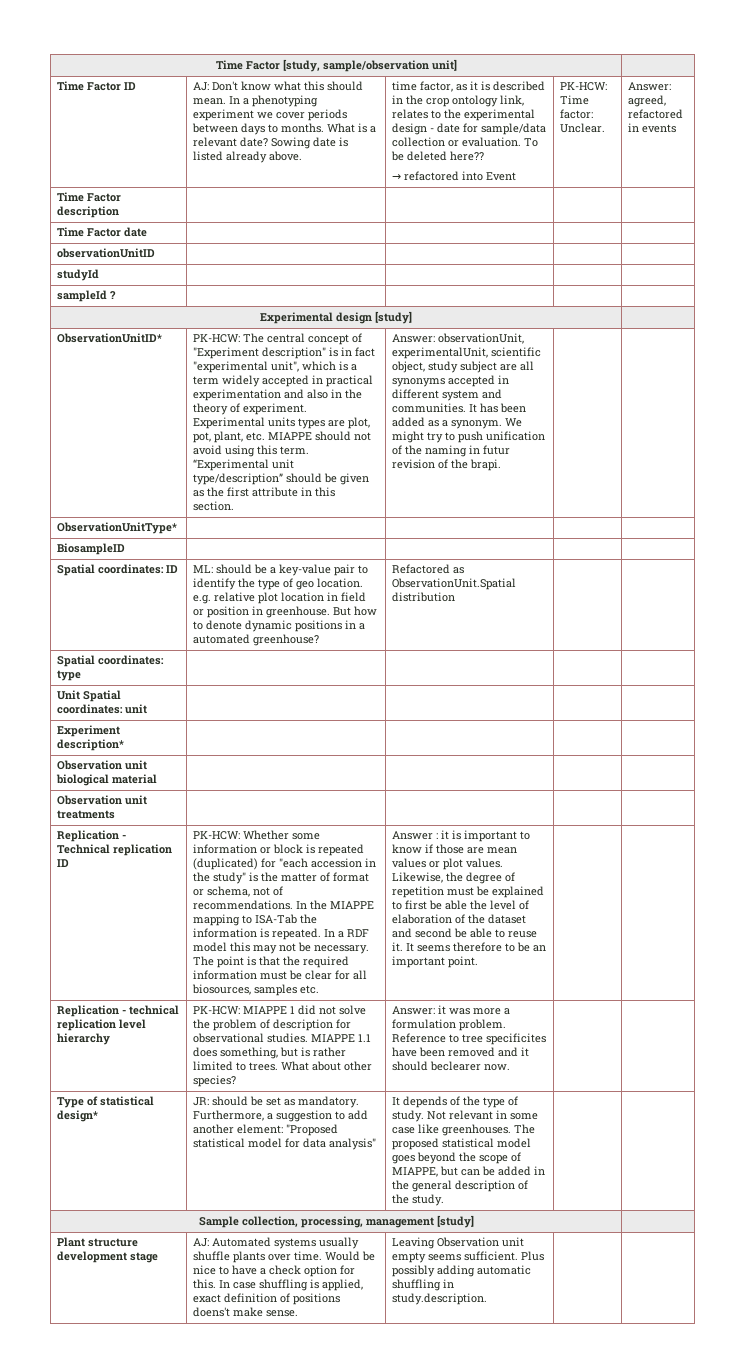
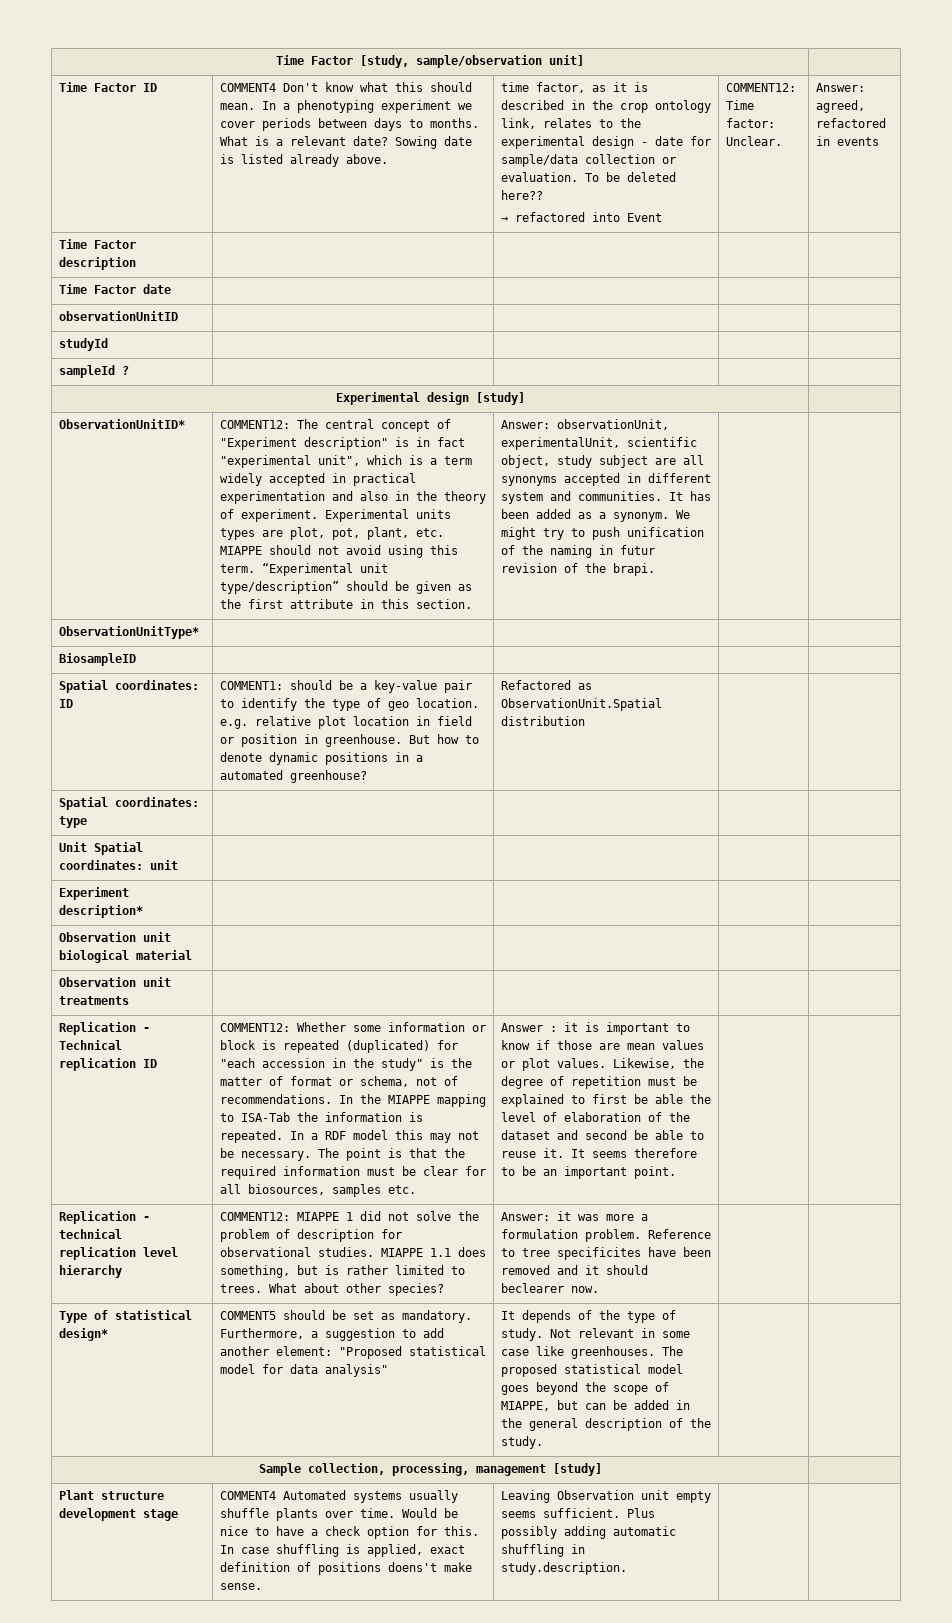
[193,82,210,91] AJ: -> [219,83,276,92] COMMENT4
[560,82,608,91] PK-HCW: -> [725,83,796,92] COMMENT12:
[193,334,241,343] PK-HCW: -> [219,420,290,429] COMMENT12:
[193,565,214,573] ML: -> [219,681,283,690] COMMENT1:
[193,831,241,840] PK-HCW: -> [219,1023,290,1032] COMMENT12:
[193,1006,241,1015] PK-HCW: -> [219,1212,290,1221] COMMENT12:
[193,1097,210,1106] JR: -> [219,1311,276,1320] COMMENT5
[193,1238,210,1247] AJ: -> [219,1491,276,1500] COMMENT4

